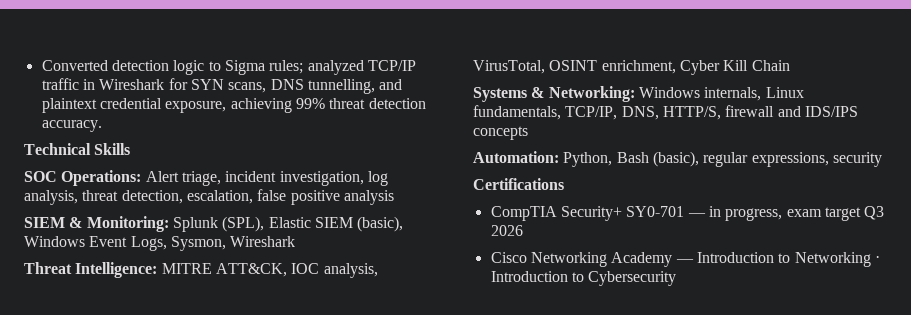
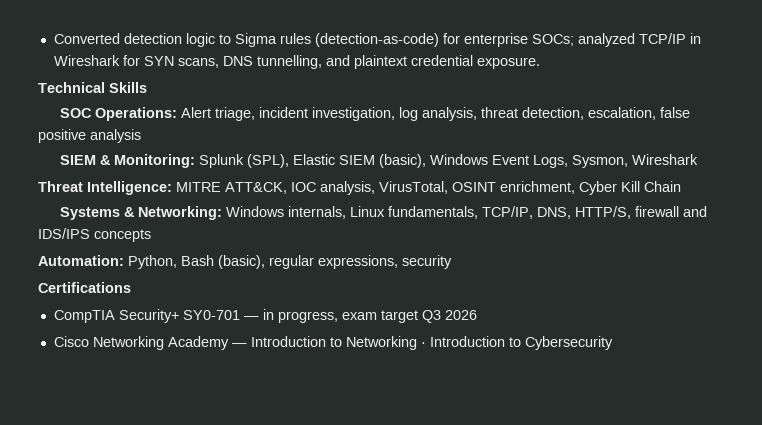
[269,60,304,74] rules; -> [279,33,574,47] rules (detection-as-code) for enterprise SOCs;
[41,78,79,90] traffic -> (686, 38) none
[165,98,426,113] [41,120,102,132] exposure, achieving 99% threat detection accuracy. -> [476,57,540,69] exposure.

